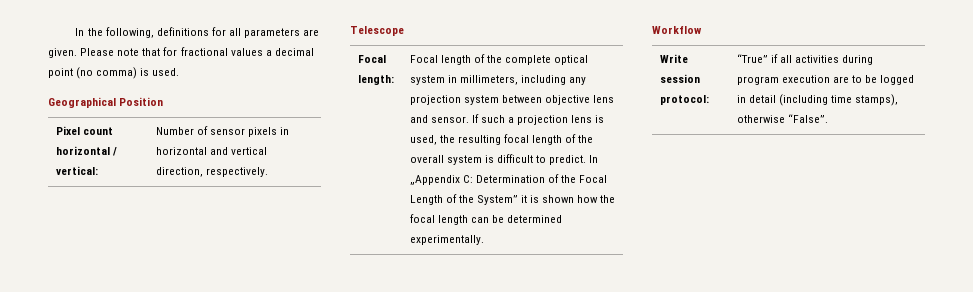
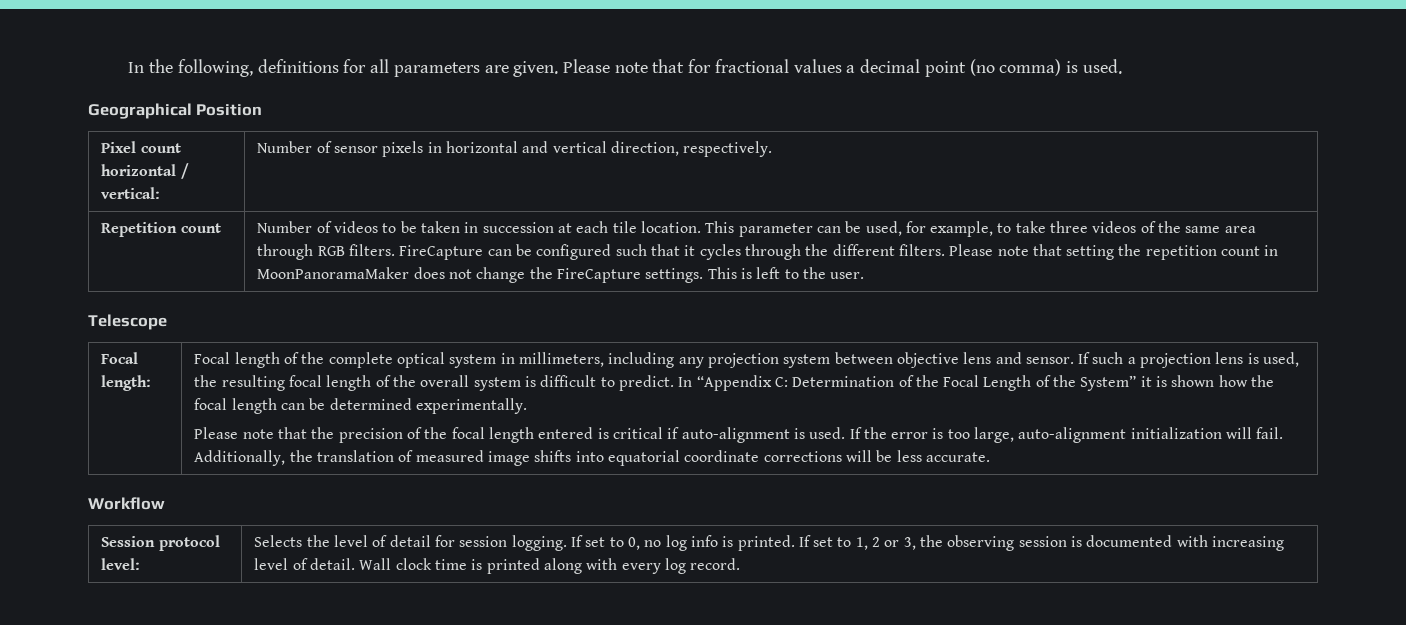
(268, 172) none -> [101,222,221,237] [257,221,1256,237] [257,244,1279,260] [257,267,865,283] // Repetition count | Number of videos to be taken in succession at each tile location. This parameter can be used, for example, to take three videos of the same area through RGB filters. FireCapture can be configured such that it cycles through the different filters. Please note that setting the repetition count in MoonPanoramaMaker does not change the FireCapture settings. This is left to the user.
[409,175,460,185] „Appendix -> [696,375,772,391] “Appendix
[652,26,702,34] [659,54,688,63] [659,74,700,83] [659,95,709,105] [736,54,873,65] [736,75,915,85] [736,94,898,106] [736,114,828,123] // Workflow // Write session protocol: | “True” if all activities during program execution are to be logged in detail (including time stamps), otherwise “False”. -> [194,427,1284,443] [194,450,990,466] [88,497,165,510] [101,535,220,551] [101,558,141,570] [254,535,1284,551] [254,558,741,574] // Please note that the precision of the focal length entered is critical if auto-alignment is used. If the error is too large, auto-alignment initialization will fail. Additionally, the translation of measured image shifts into equatorial coordinate corrections will be less accurate. // Workflow // Session protocol level: | Selects the level of detail for session logging. If set to 0, no log info is printed. If set to 1, 2 or 3, the observing session is documented with increasing level of detail. Wall clock time is printed along with every log record.

